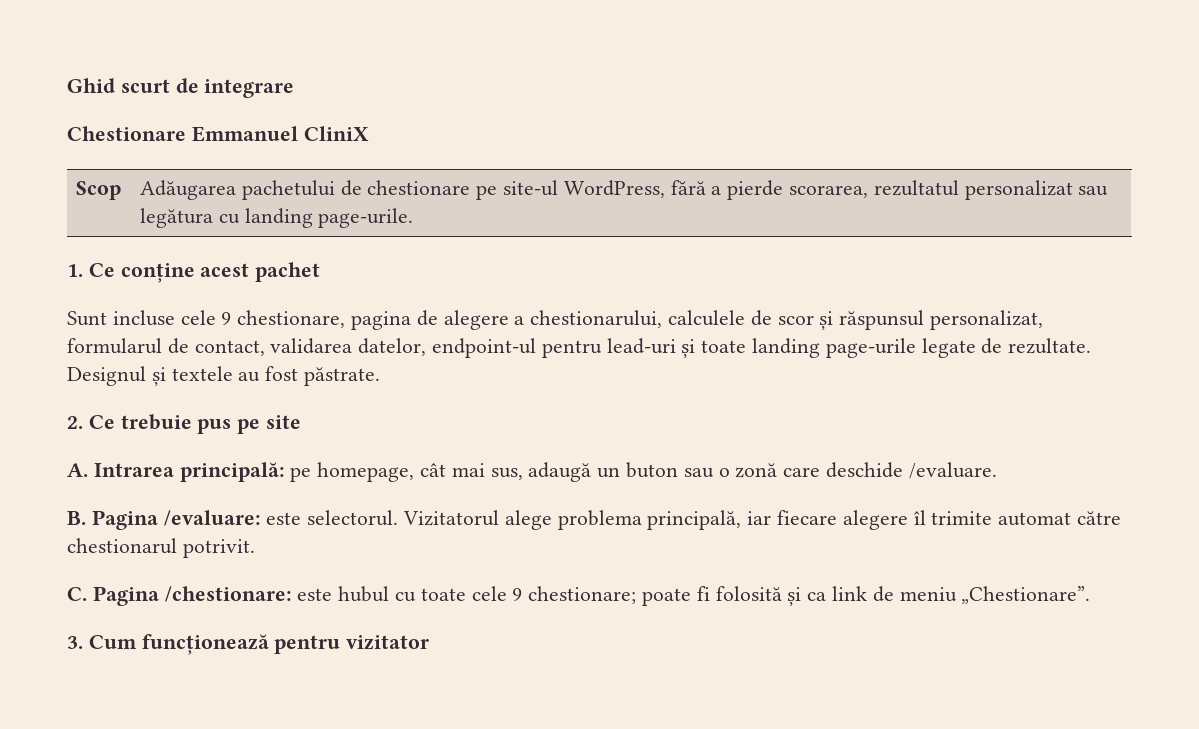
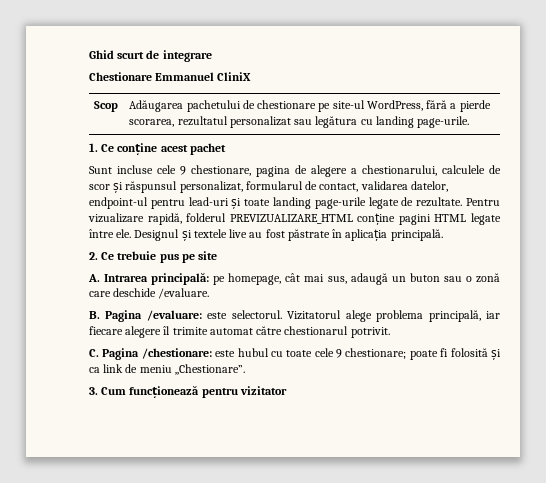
(1092, 346) none -> [466,198,500,206] [88,213,501,225] [89,229,132,238] Pentru vizualizare rapidă, folderul PREVIZUALIZARE_HTML conține pagini HTML legate între ele.
(233, 373) none -> [229,229,248,238] live
[304,367,381,386] păstrate. -> [287,229,443,241] păstrate în aplicația principală.

